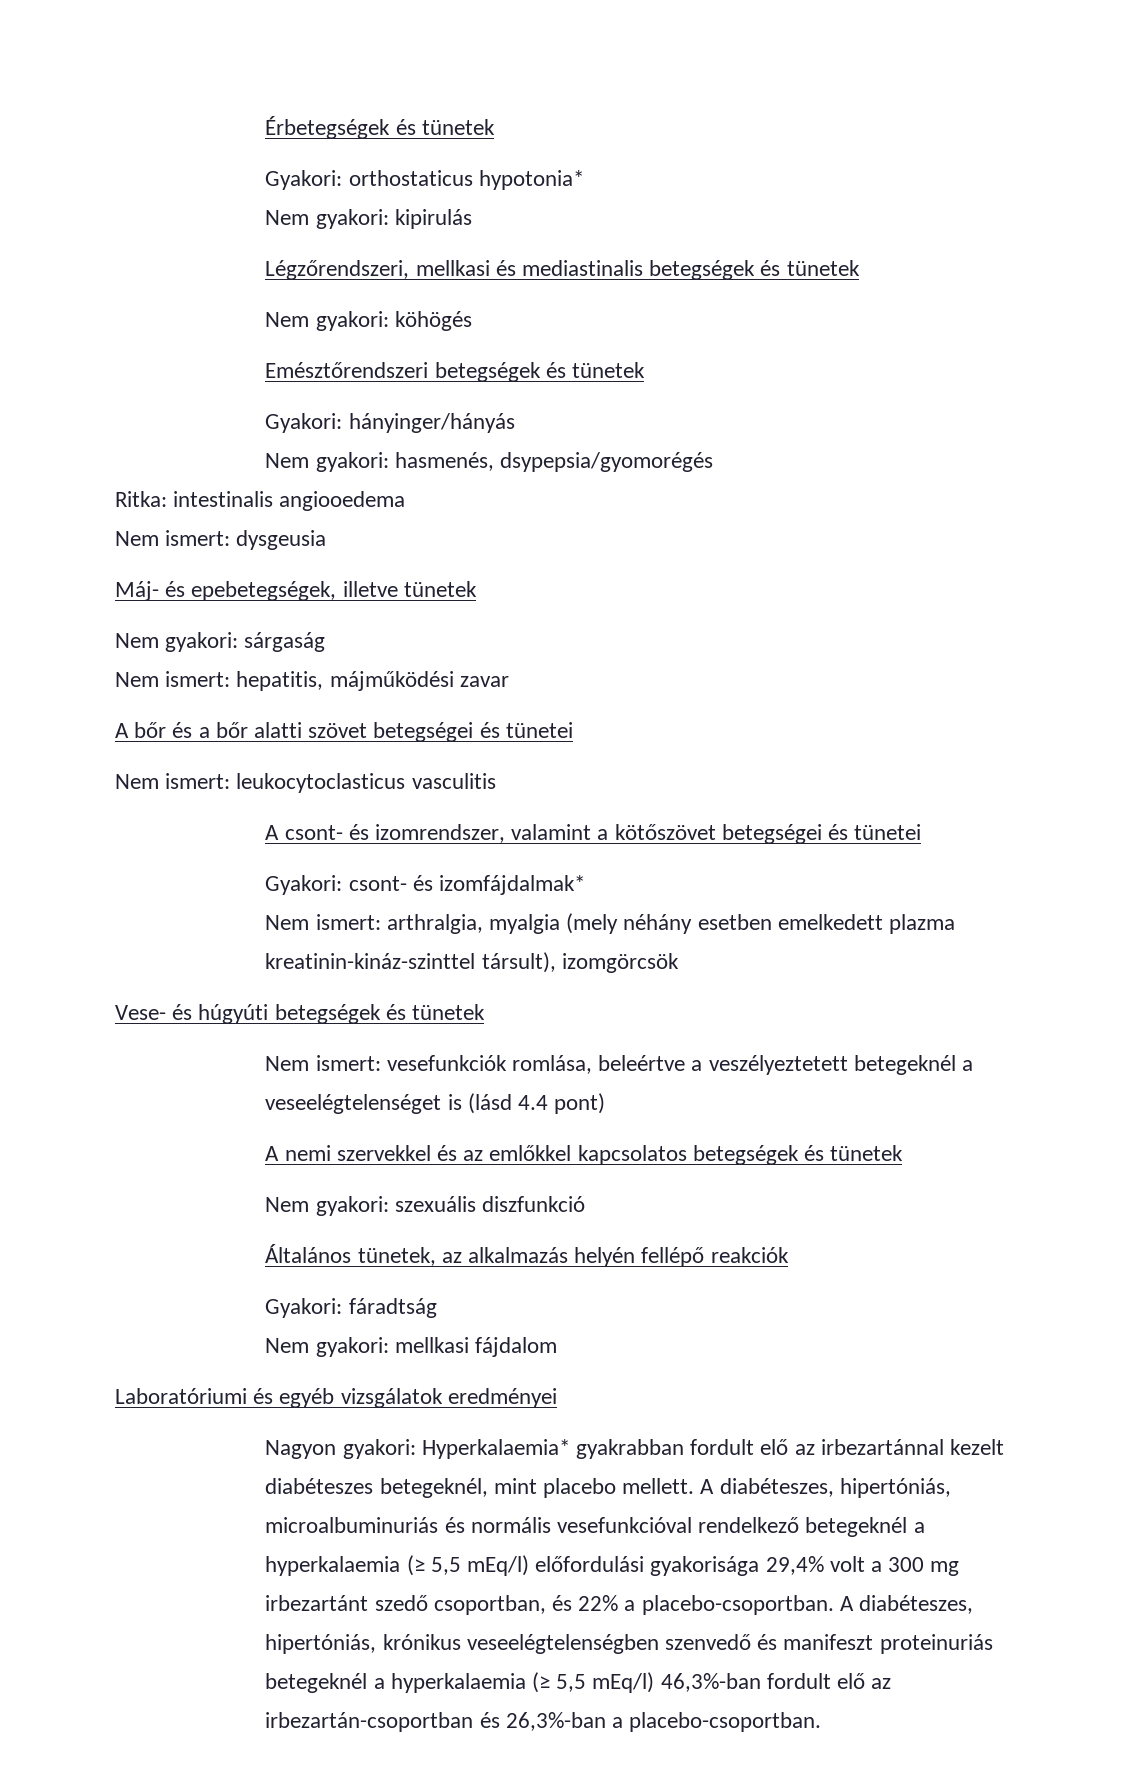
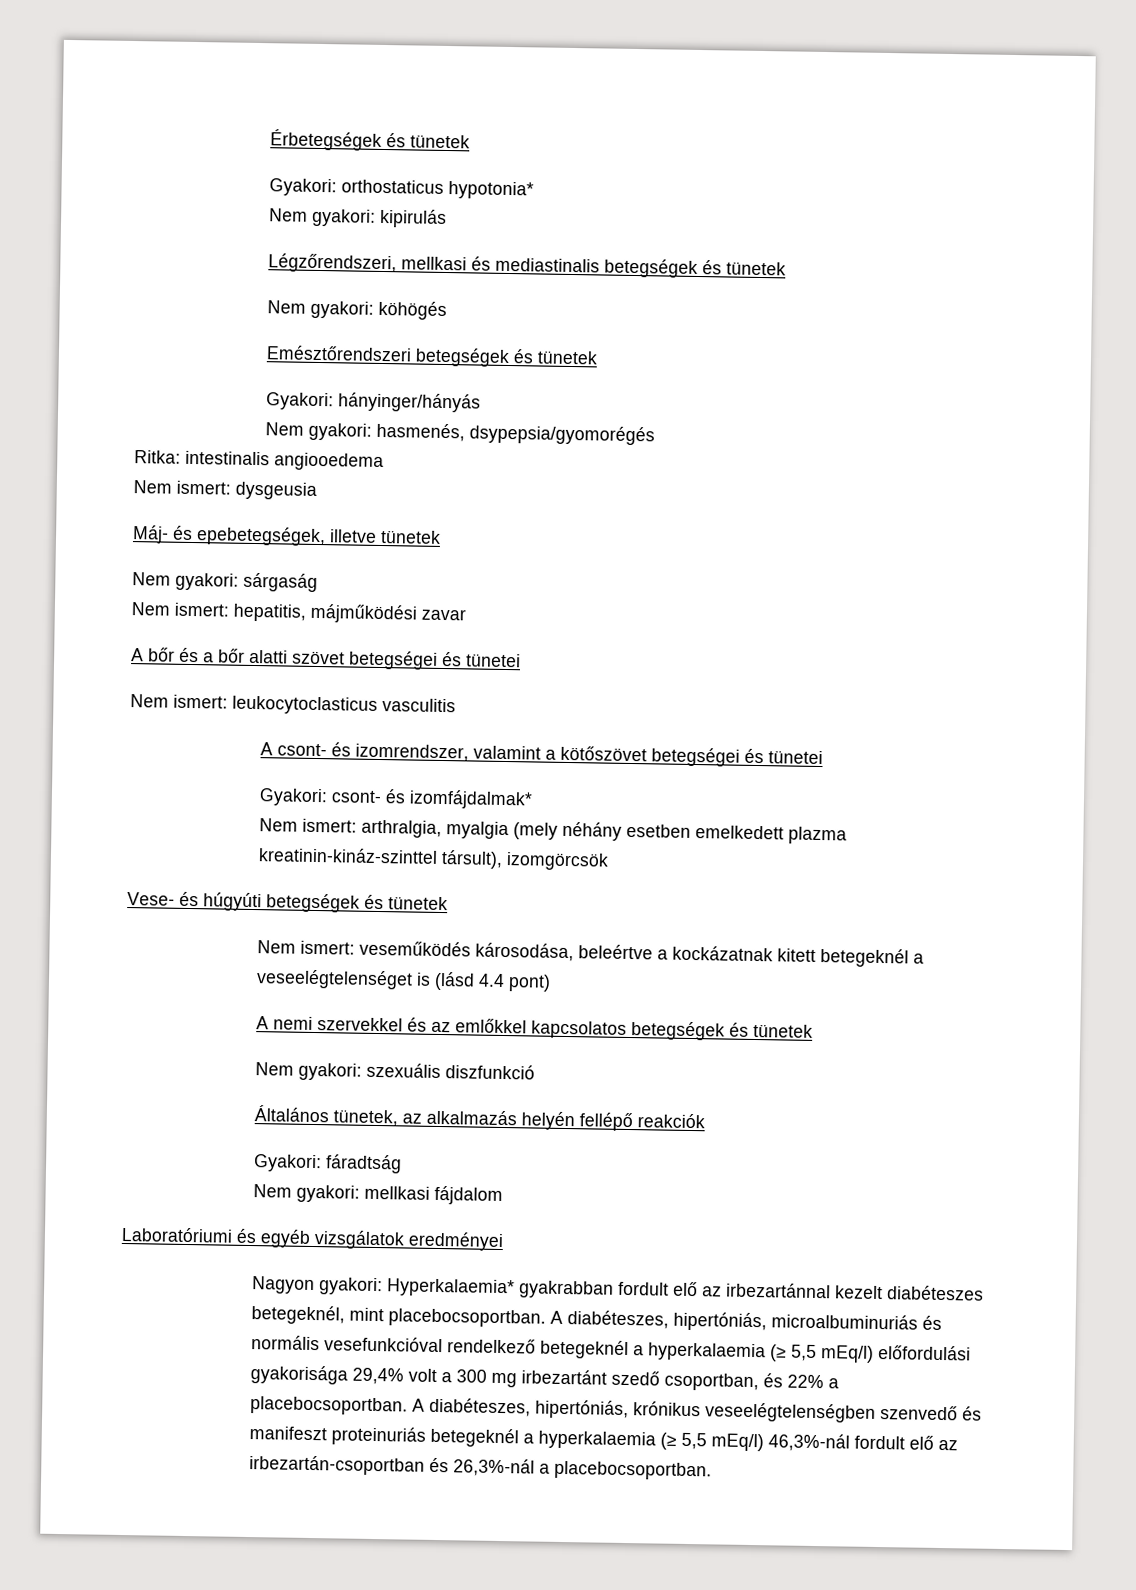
[386,1055,848,1075] vesefunkciók romlása, beleértve a veszélyeztetett -> [358,940,816,962] veseműködés károsodása, beleértve a kockázatnak kitett
[542,1478,695,1498] placebo mellett. -> [387,1308,546,1328] placebocsoportban.
[641,1595,834,1615] placebo-csoportban. -> [249,1396,408,1416] placebocsoportban.
[660,1673,761,1692] 46,3%-ban -> [767,1433,850,1452] 46,3%-nál
[505,1712,822,1732] 26,3%-ban a placebo-csoportban. -> [452,1458,712,1481] 26,3%-nál a placebocsoportban.

